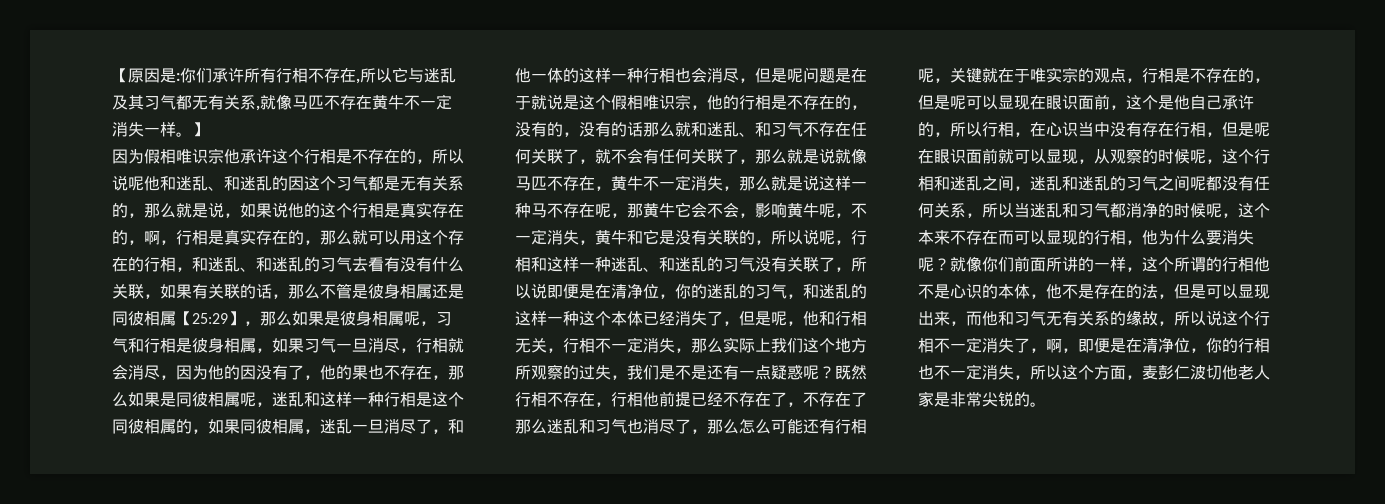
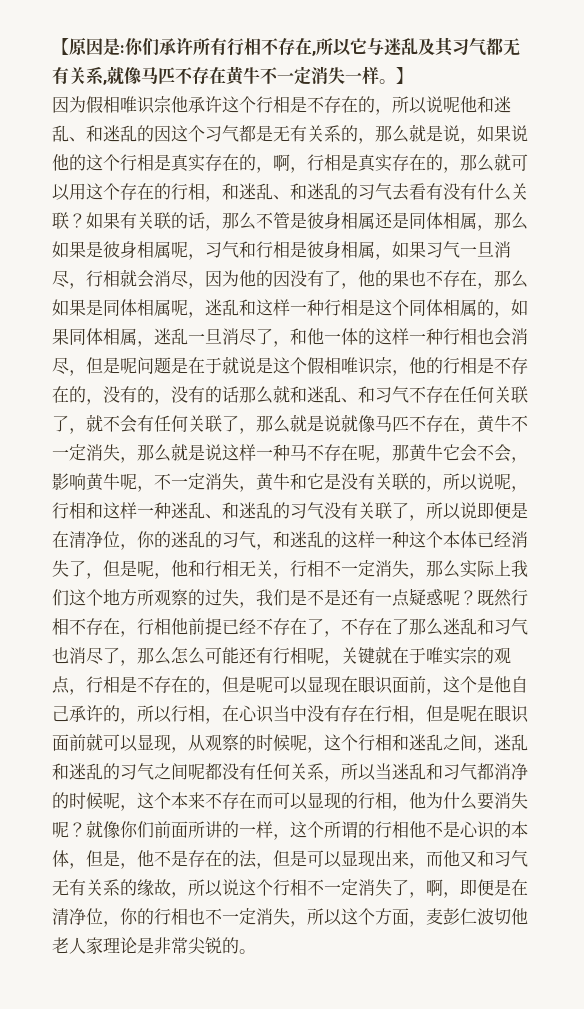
[144,294,160,299] ， -> [69,213,86,228] ？
[128,311,244,326] 彼相属【25:29】 -> [426,212,477,229] 体相属
[192,392,208,407] 彼 -> [120,299,137,316] 体
[128,419,144,434] 彼 -> [426,299,443,316] 体
[256,419,272,434] 彼 -> [86,328,103,345] 体
(1046, 296) none -> [86,850,137,869] 但是，
(998, 318) none -> [460,851,477,867] 又
(934, 399) none -> [103,937,137,954] 理论

